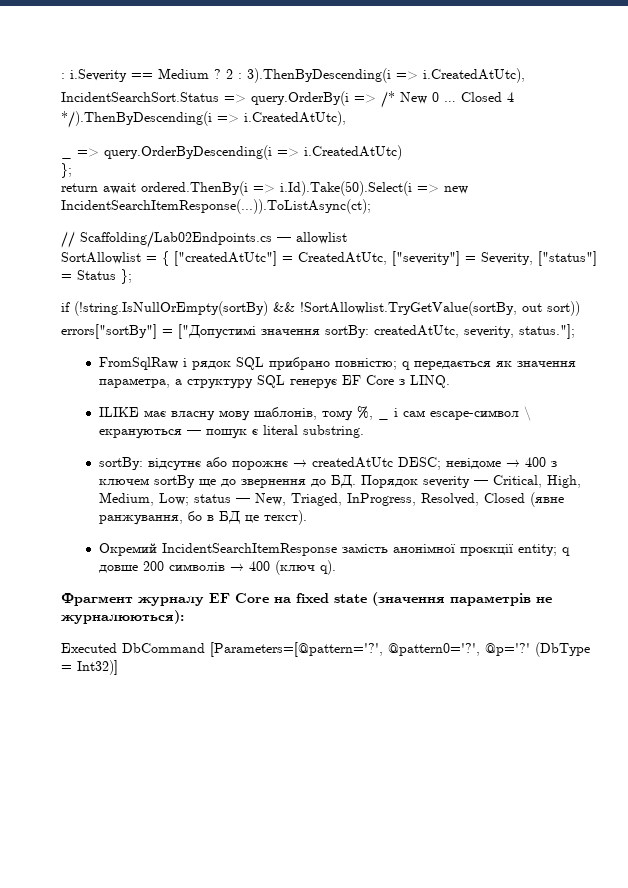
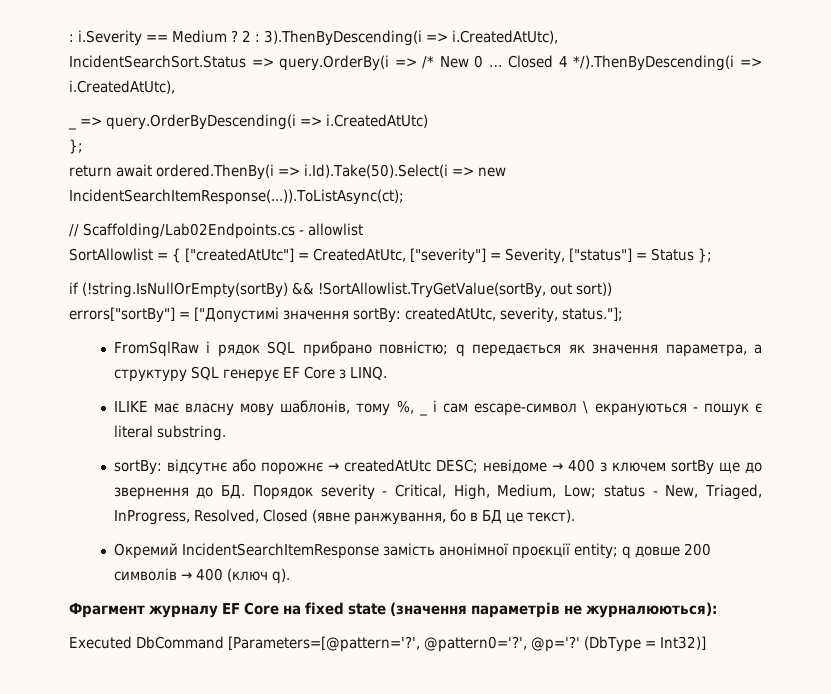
[277,237,291,242] — -> [299,230,304,235] -
[186,430,201,435] — -> [692,407,698,412] -
[473,480,488,485] — -> [382,491,388,496] -
[235,498,250,503] — -> [652,491,658,496] -

